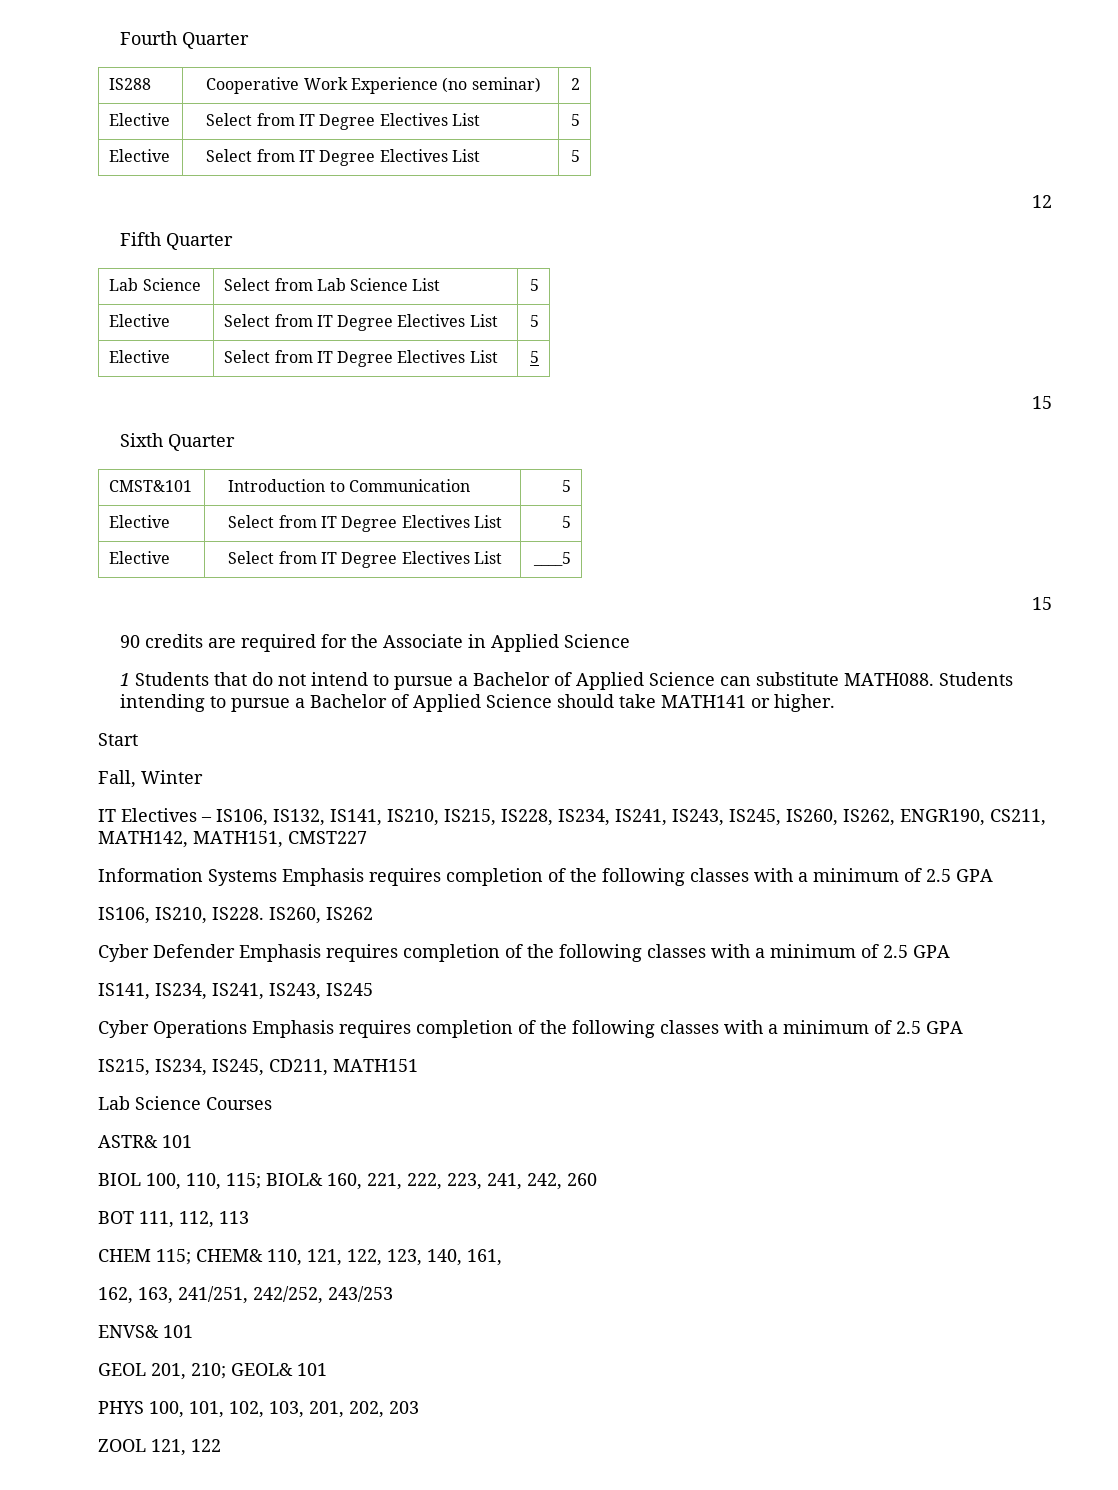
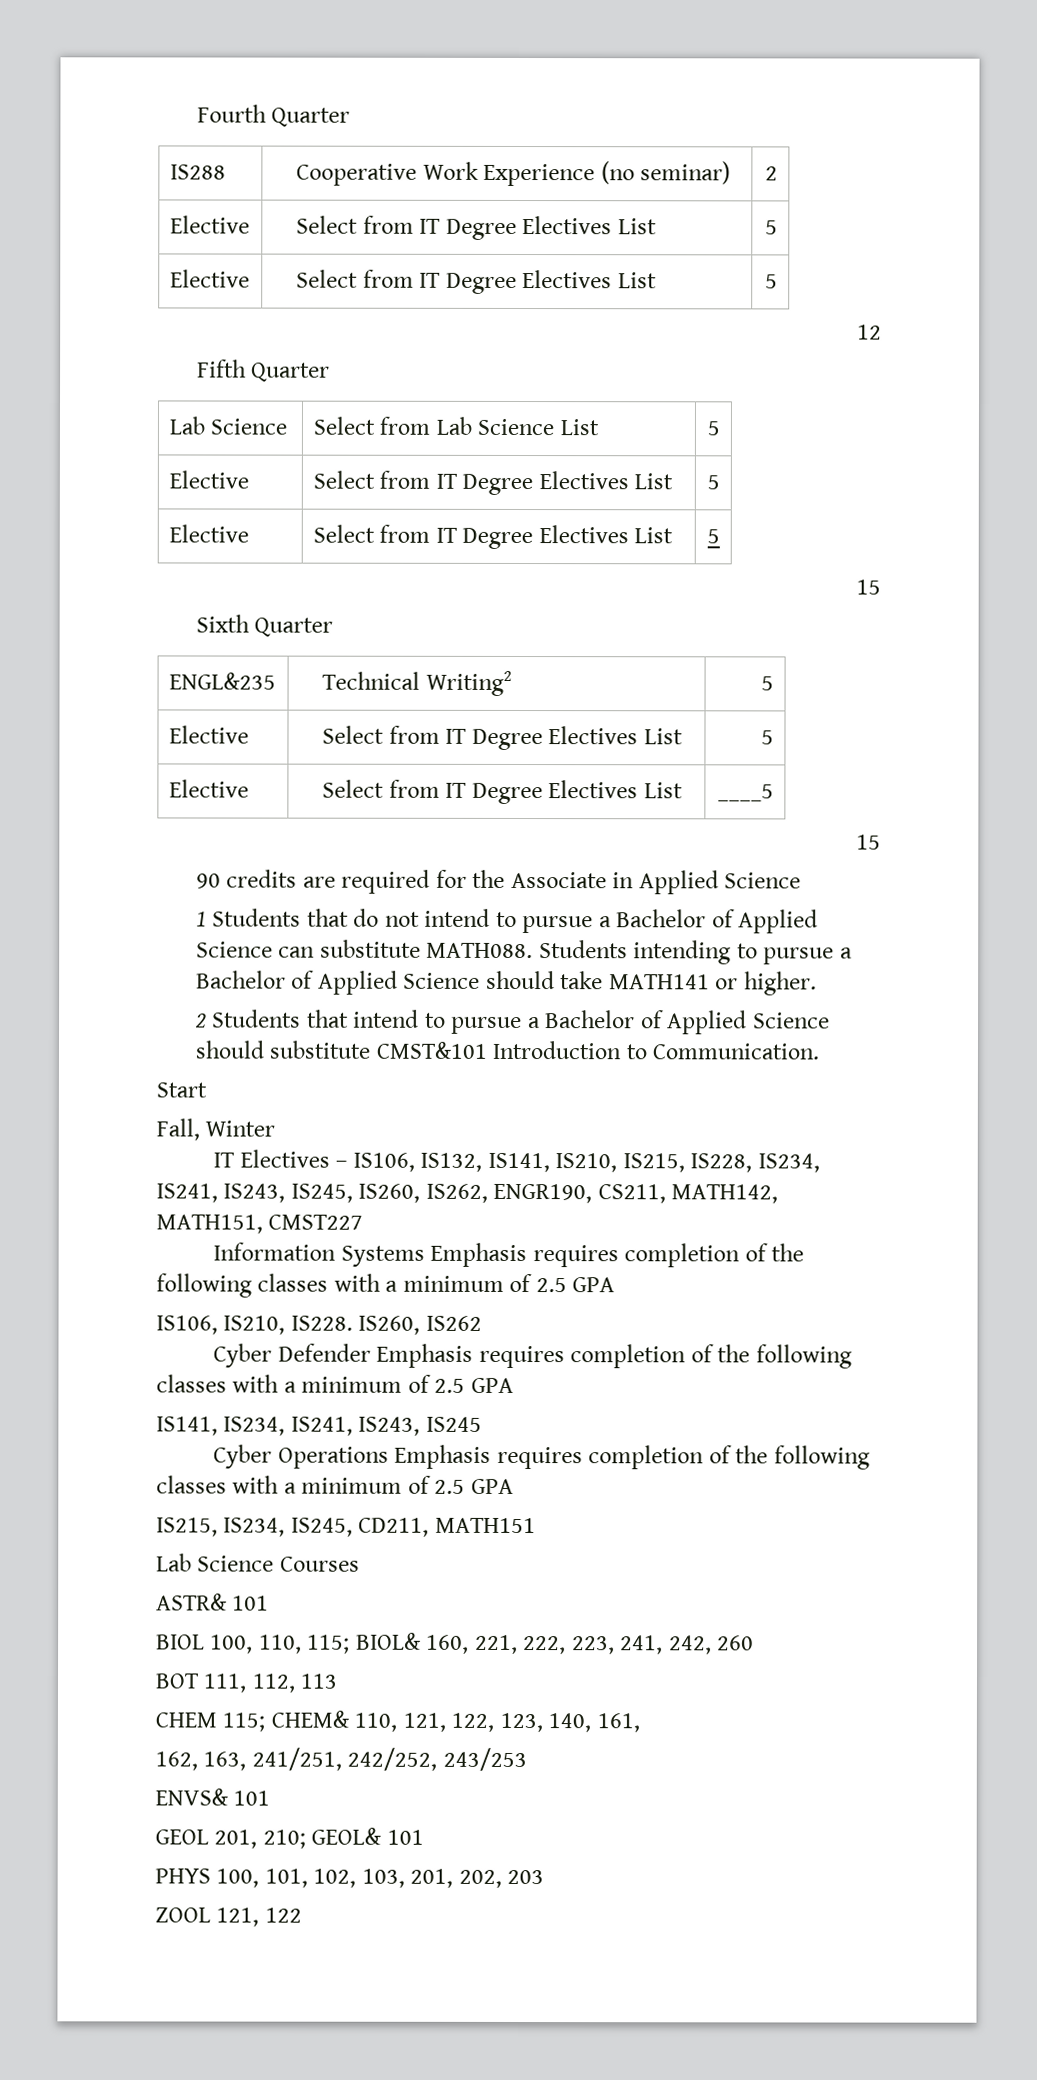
[109,480,193,492] [228,479,470,492] CMST&101 | Introduction to Communication -> [168,672,276,690] [322,670,512,696] ENGL&235 | Technical Writing2
(835, 703) none -> [194,1009,830,1035] [194,1040,820,1060] // 2 Students that intend to pursue a Bachelor of Applied Science should substitute CMST&101 Introduction to Communication.

